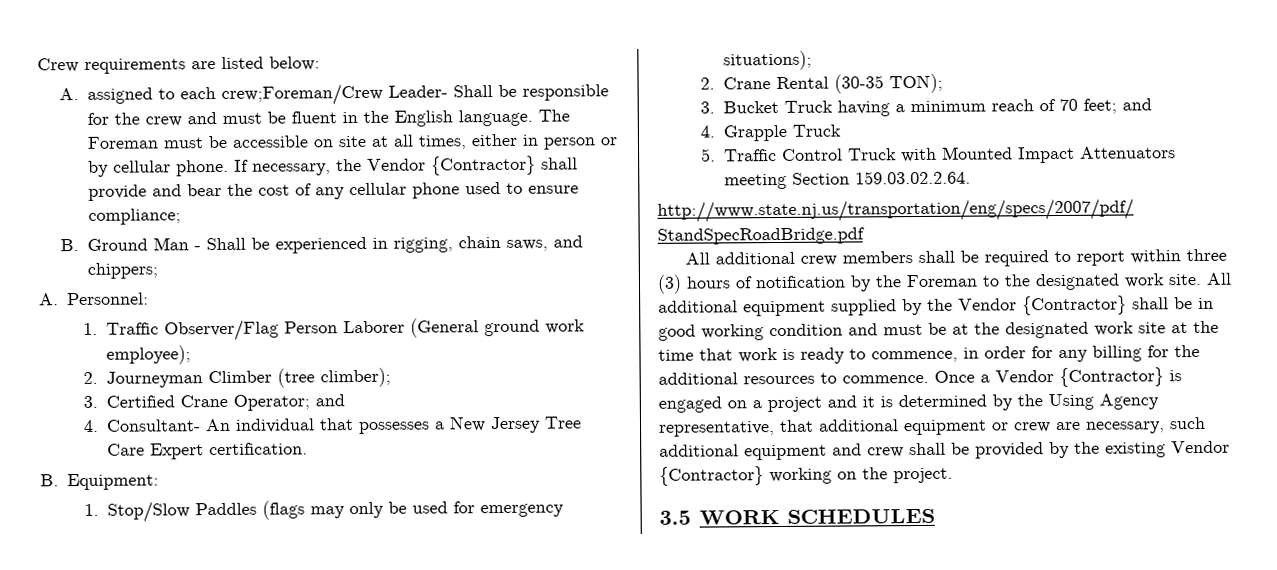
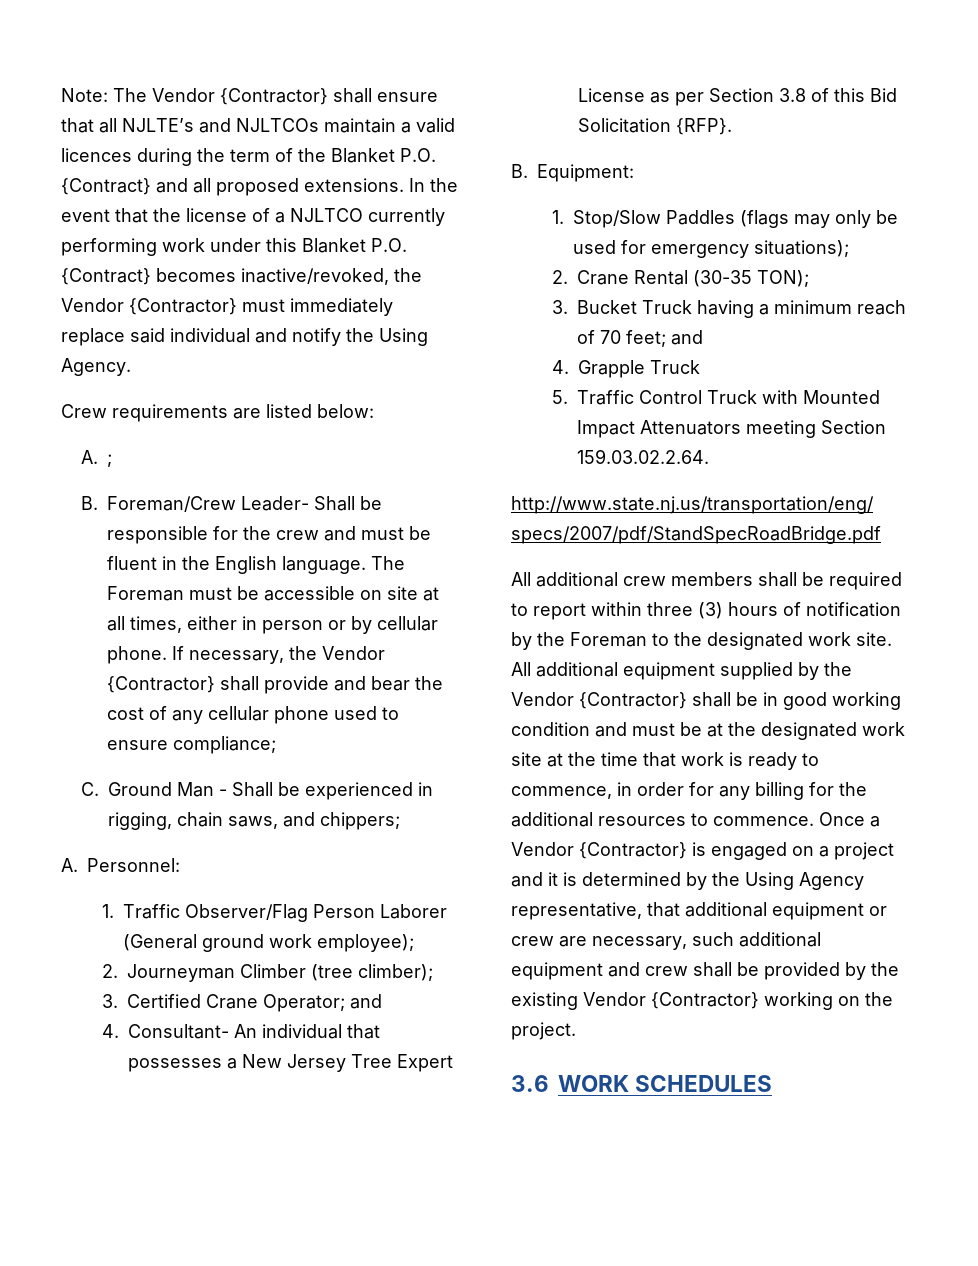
(37, 65) none -> [61,88,438,105] [61,118,455,133] [61,148,436,166] [61,178,458,196] [61,208,445,226] [61,238,407,256] [61,268,422,285] [61,298,393,316] [61,328,428,346] [61,358,131,376] Note: The Vendor {Contractor} shall ensure that all NJLTE’s and NJLTCOs maintain a valid licences during the term of the Blanket P.O. {Contract} and all proposed extensions. In the event that the license of a NJLTCO currently performing work under this Blanket P.O. {Contract} becomes inactive/revoked, the Vendor {Contractor} must immediately replace said individual and notify the Using Agency. //
[86,83,383,106] assigned to each crew;Foreman/Crew -> [107,454,113,467] [81,496,237,512] ; // B. Foreman/Crew
[60,238,80,252] B. -> [81,782,100,796] C.
[106,442,308,460] Care Expert certification. -> [396,1054,453,1072] [577,88,897,106] [577,118,732,135] Expert License as per Section 3.8 of this Bid Solicitation {RFP}.
[659,510,691,525] 3.5 -> [511,1075,549,1092] 3.6

